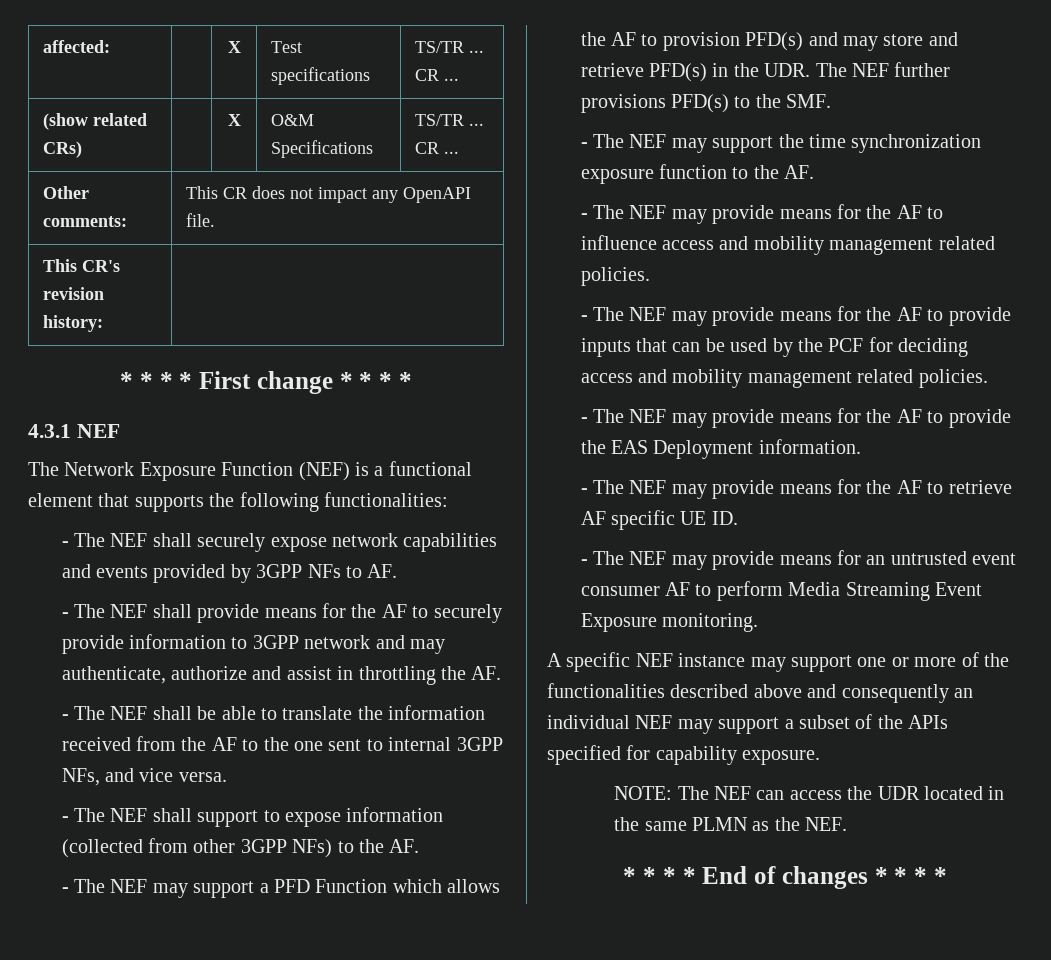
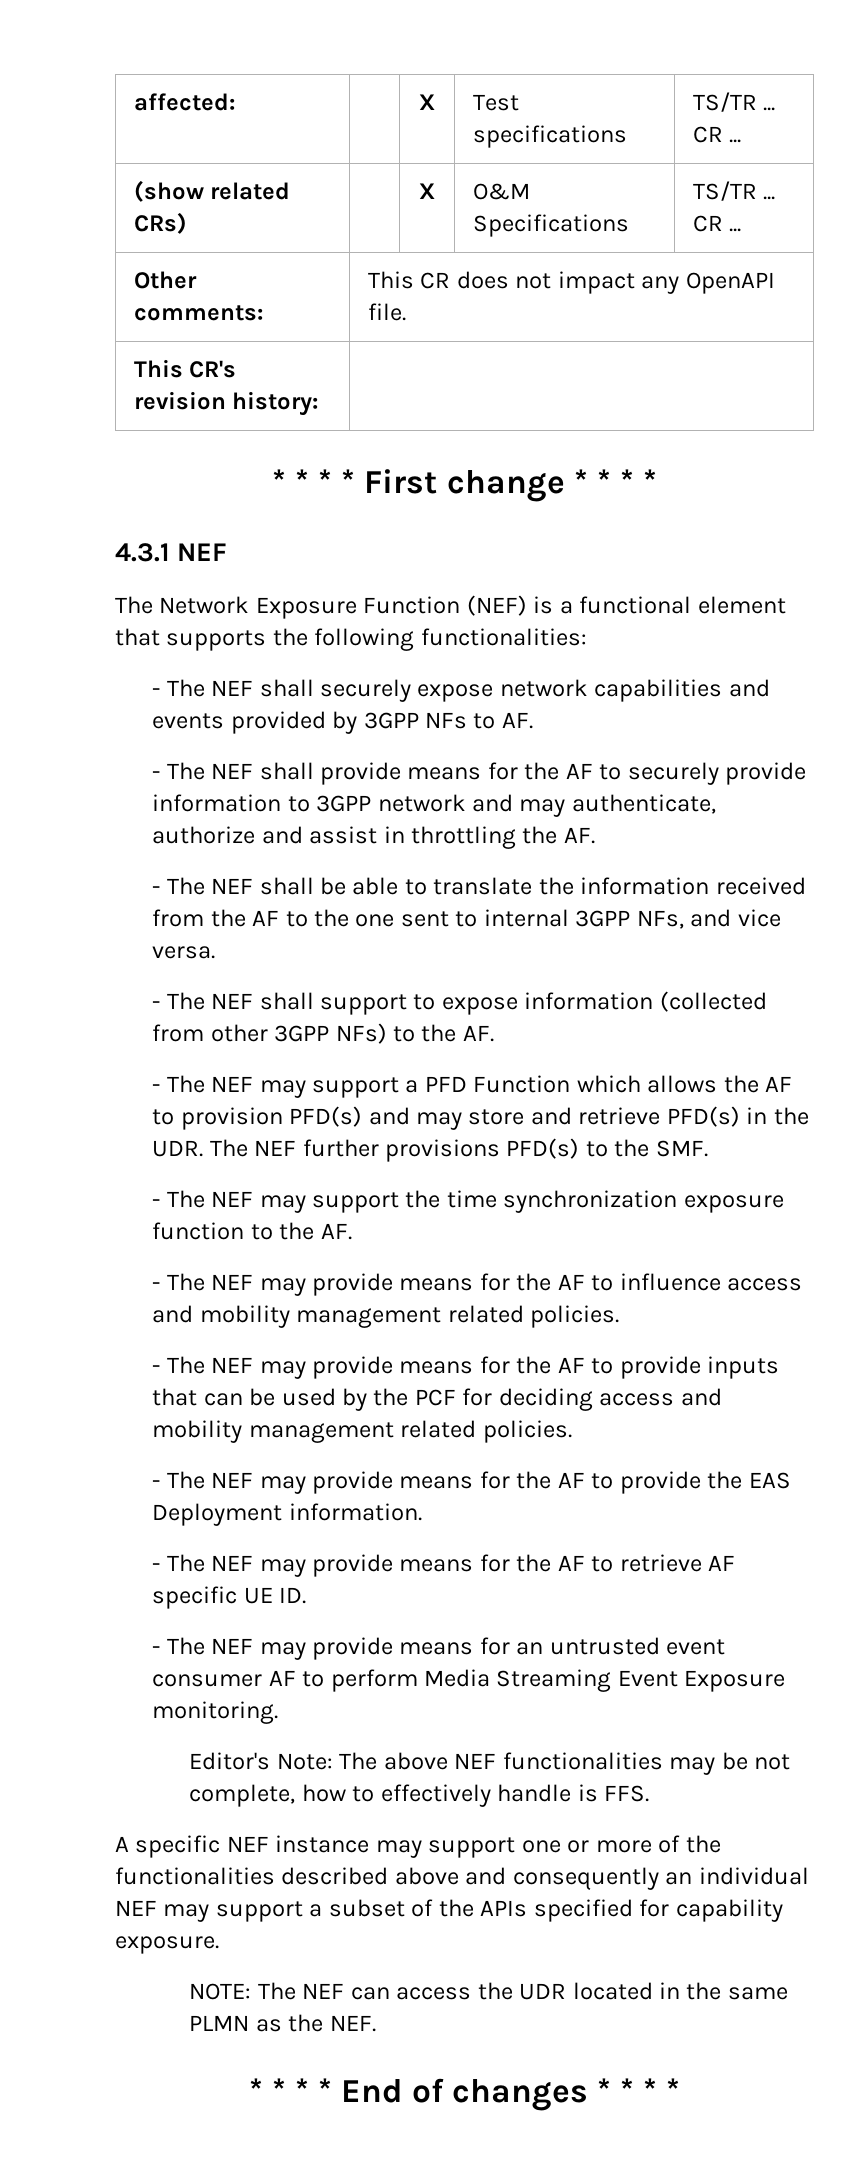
(759, 622) none -> [189,1752,790,1775] [189,1784,650,1807] // Editor's Note: The above NEF functionalities may be not complete, how to effectively handle is FFS.

